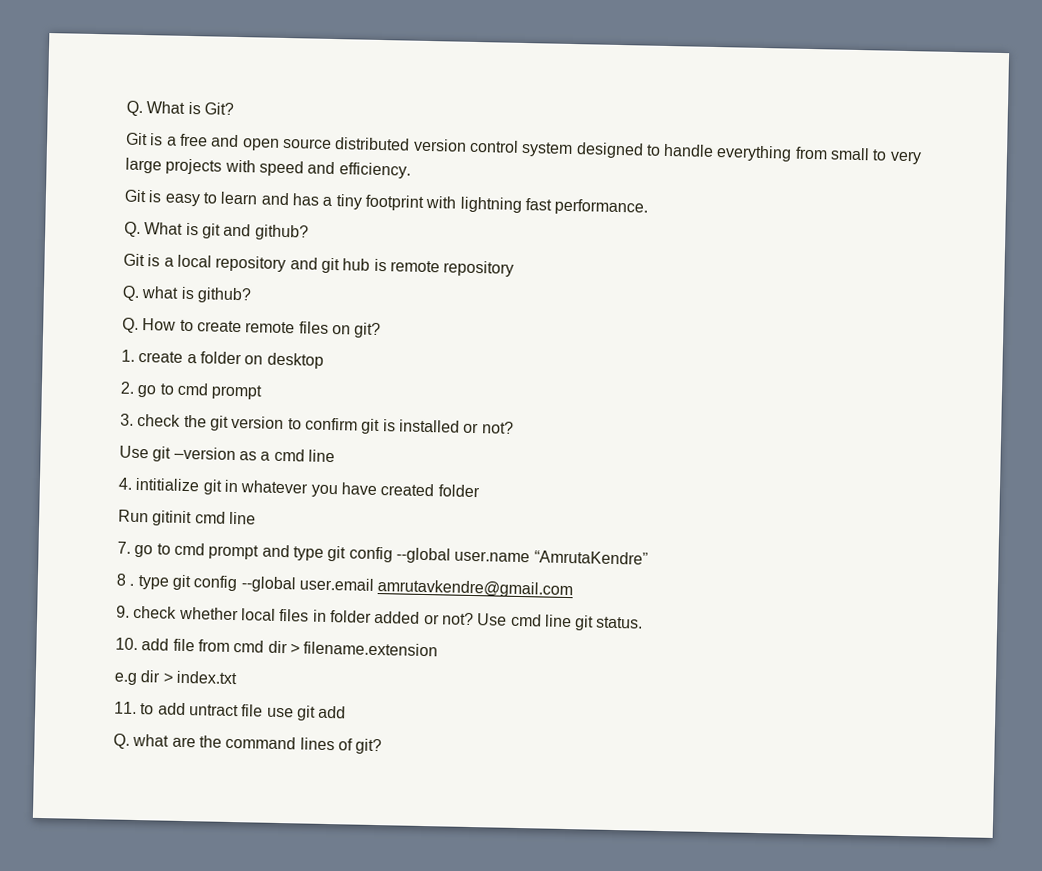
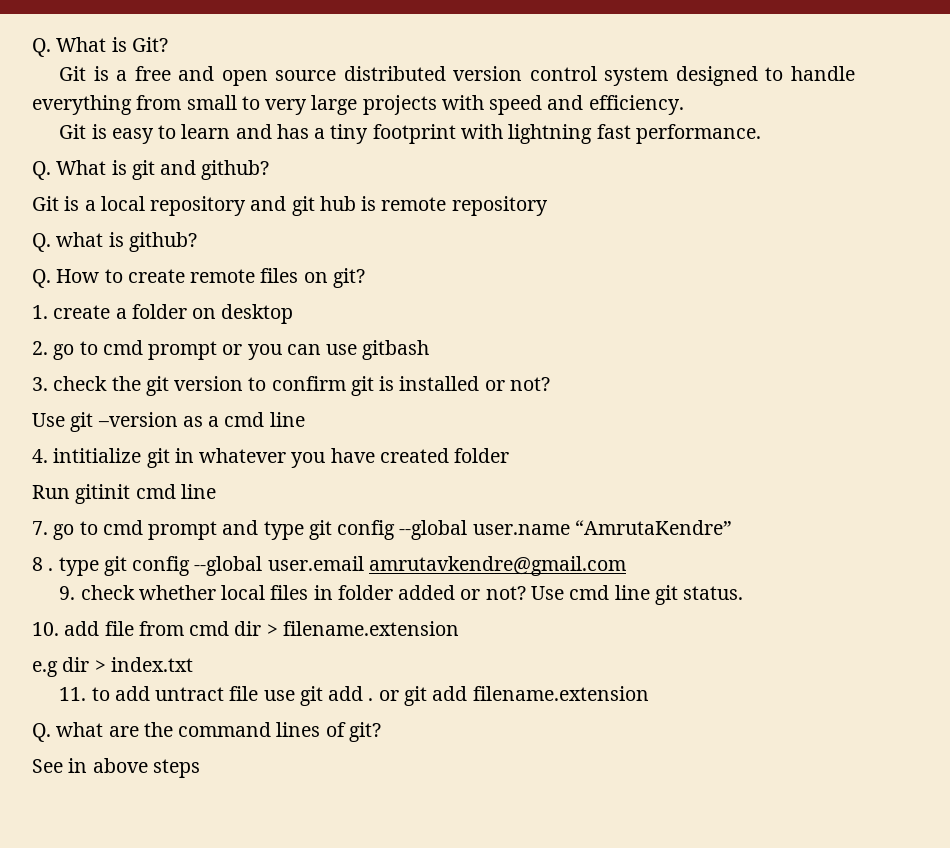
(263, 392) none -> [222,340,430,360] or you can use gitbash
(347, 712) none -> [368,686,649,706] . or git add filename.extension
(383, 746) none -> [32,758,200,778] // See in above steps

